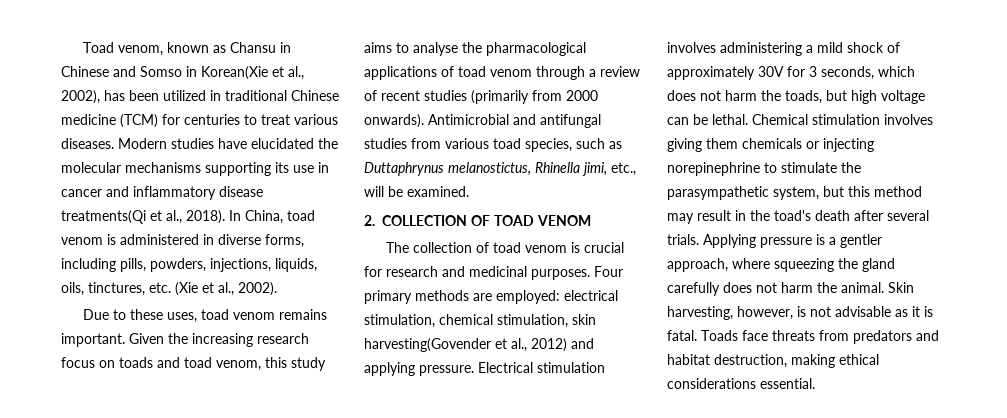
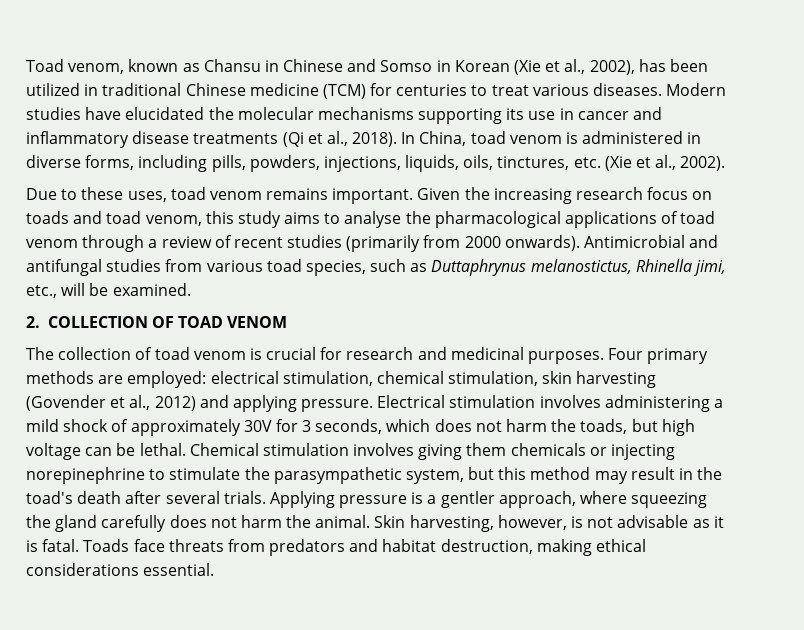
[201,66,268,80] Korean(Xie -> [454,60,542,75] Korean (Xie
[61,210,146,224] treatments(Qi -> [193,132,304,147] treatments (Qi
[364,338,491,352] harvesting(Govender -> [576,371,657,388] [26,395,106,411] harvesting (Govender

